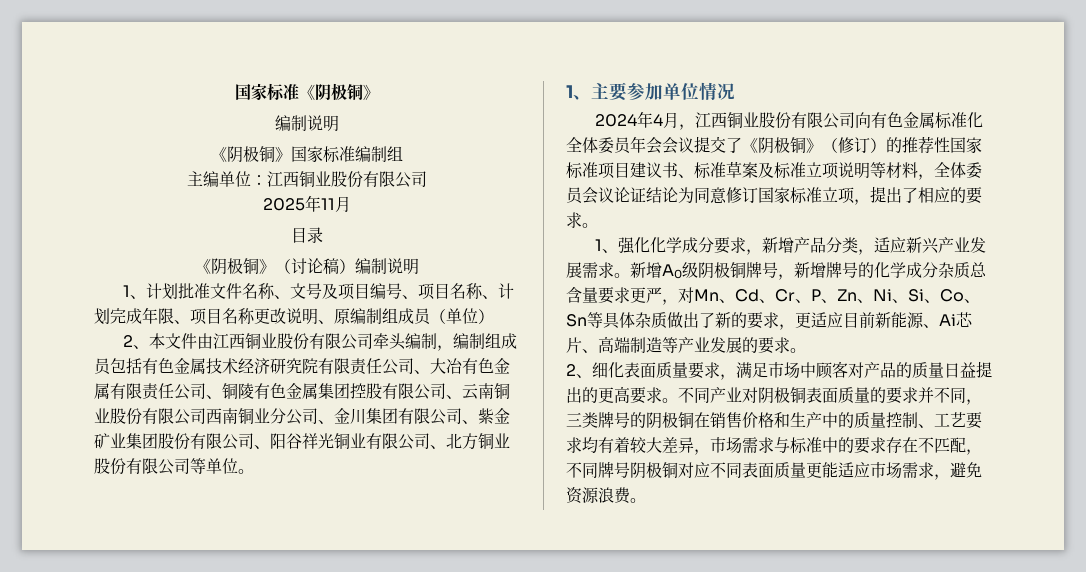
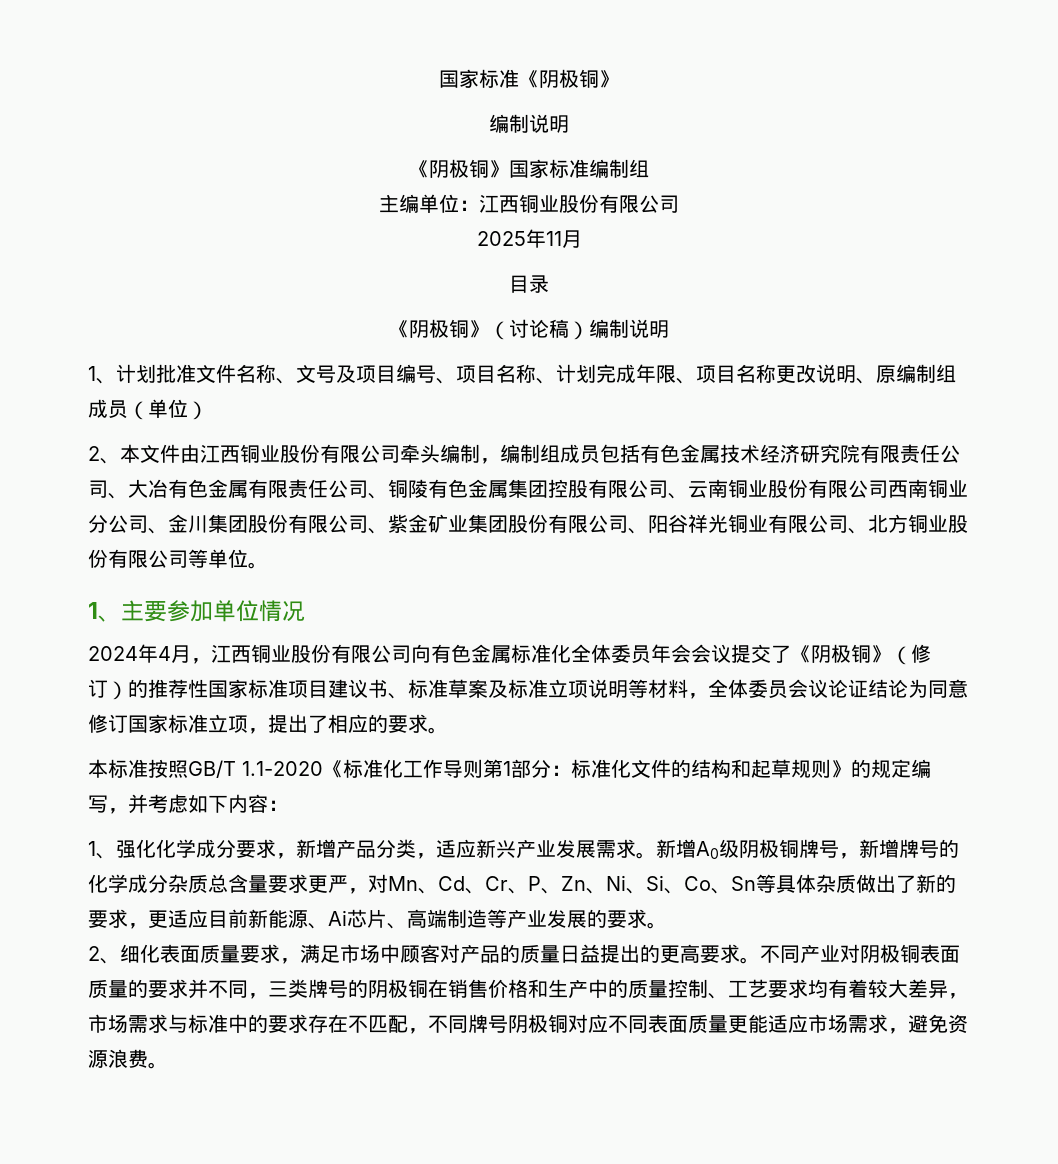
(398, 416) none -> [248,514,288,533] 股份
(598, 225) none -> [88,759,931,778] [88,794,288,814] // 本标准按照GB/T 1.1-2020《标准化工作导则第1部分：标准化文件的结构和起草规则》的规定编写，并考虑如下内容：

